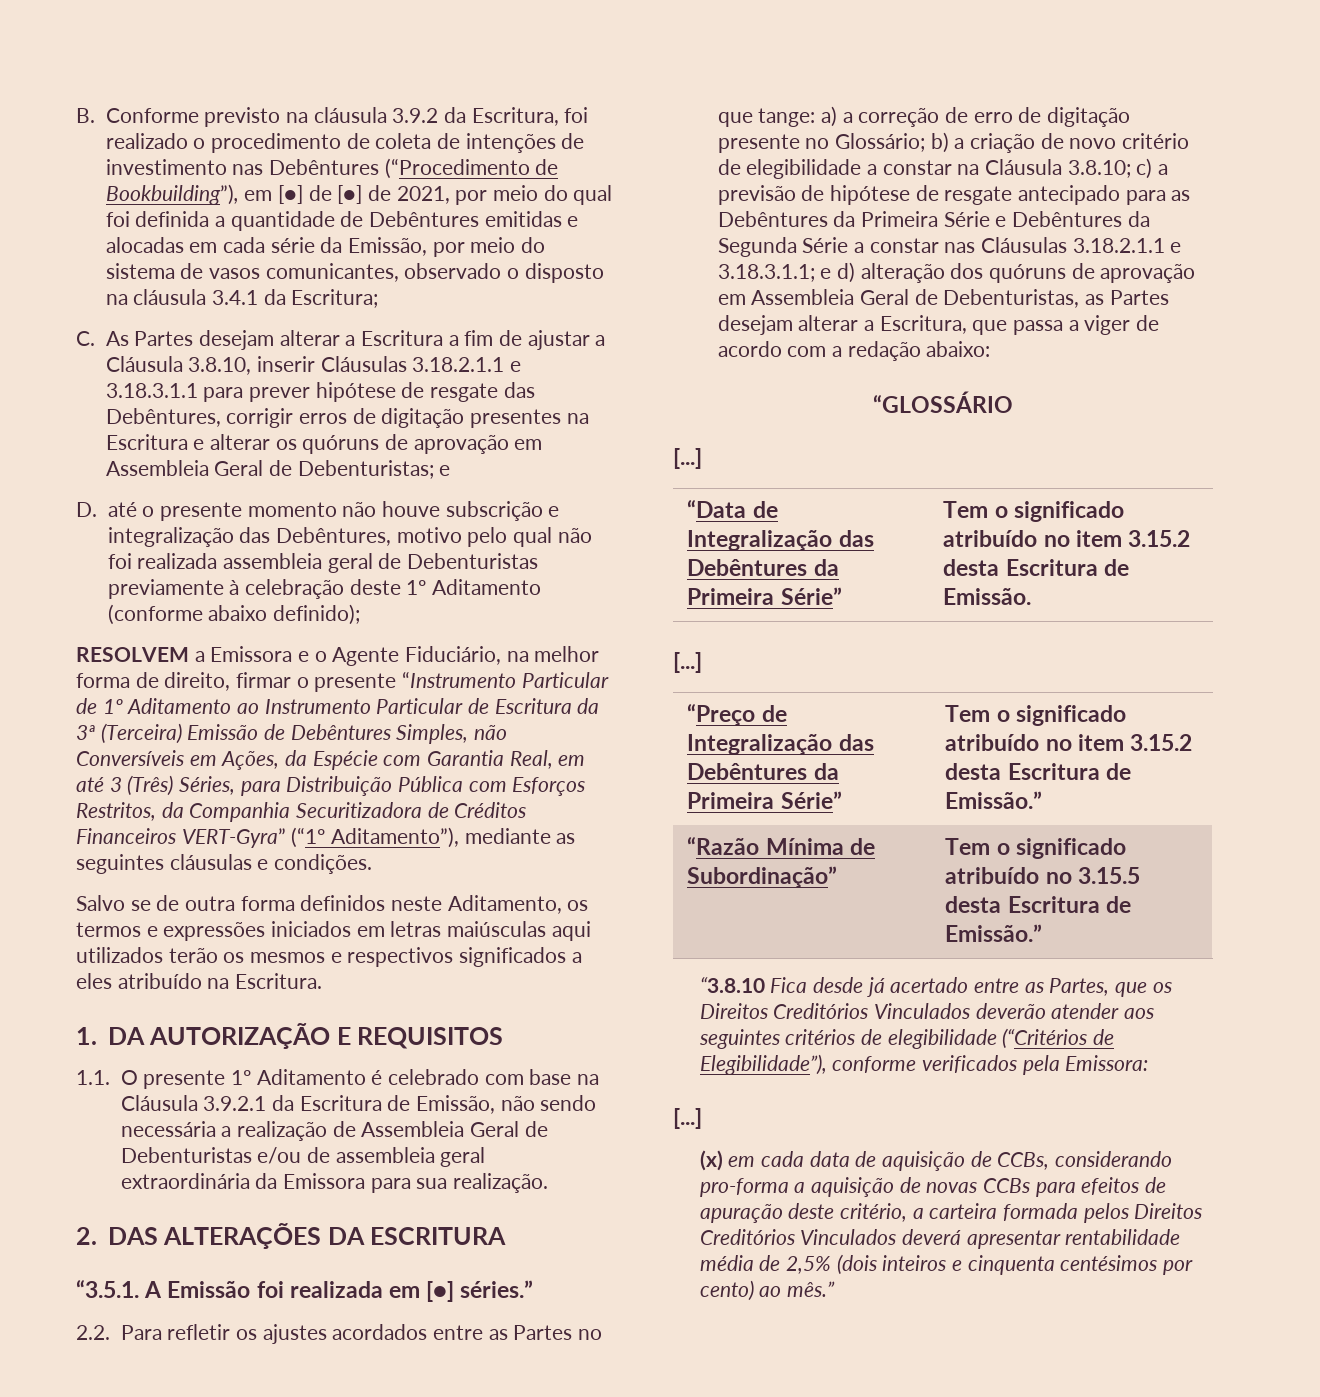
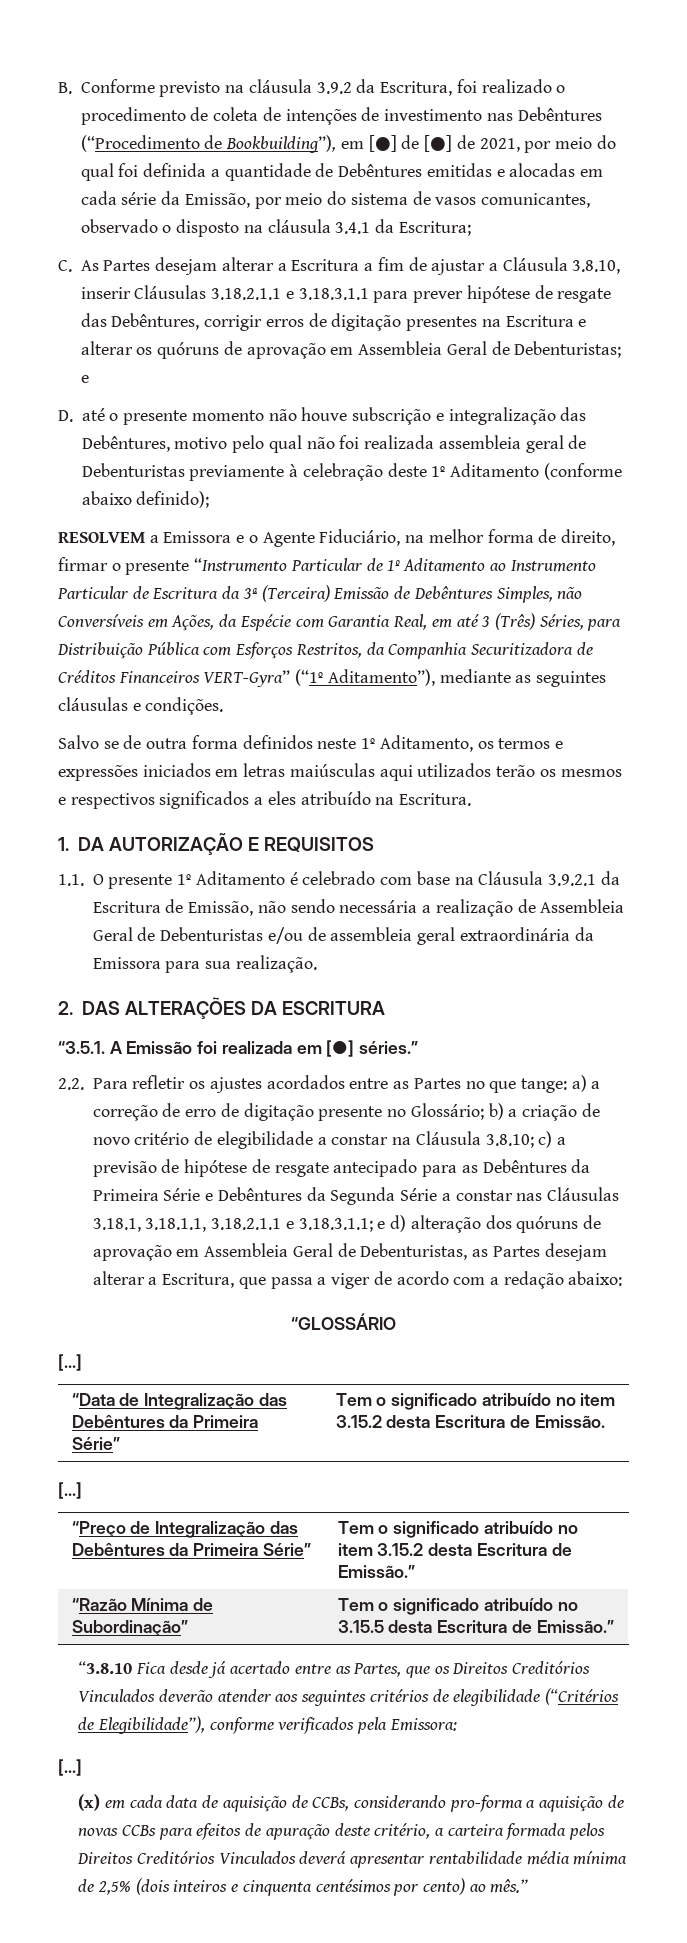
(443, 903) none -> [361,738,376,749] 1º
(1067, 245) none -> [92,1218,207,1232] 3.18.1, 3.18.1.1,
(754, 1263) none -> [573,1851,628,1865] mínima

